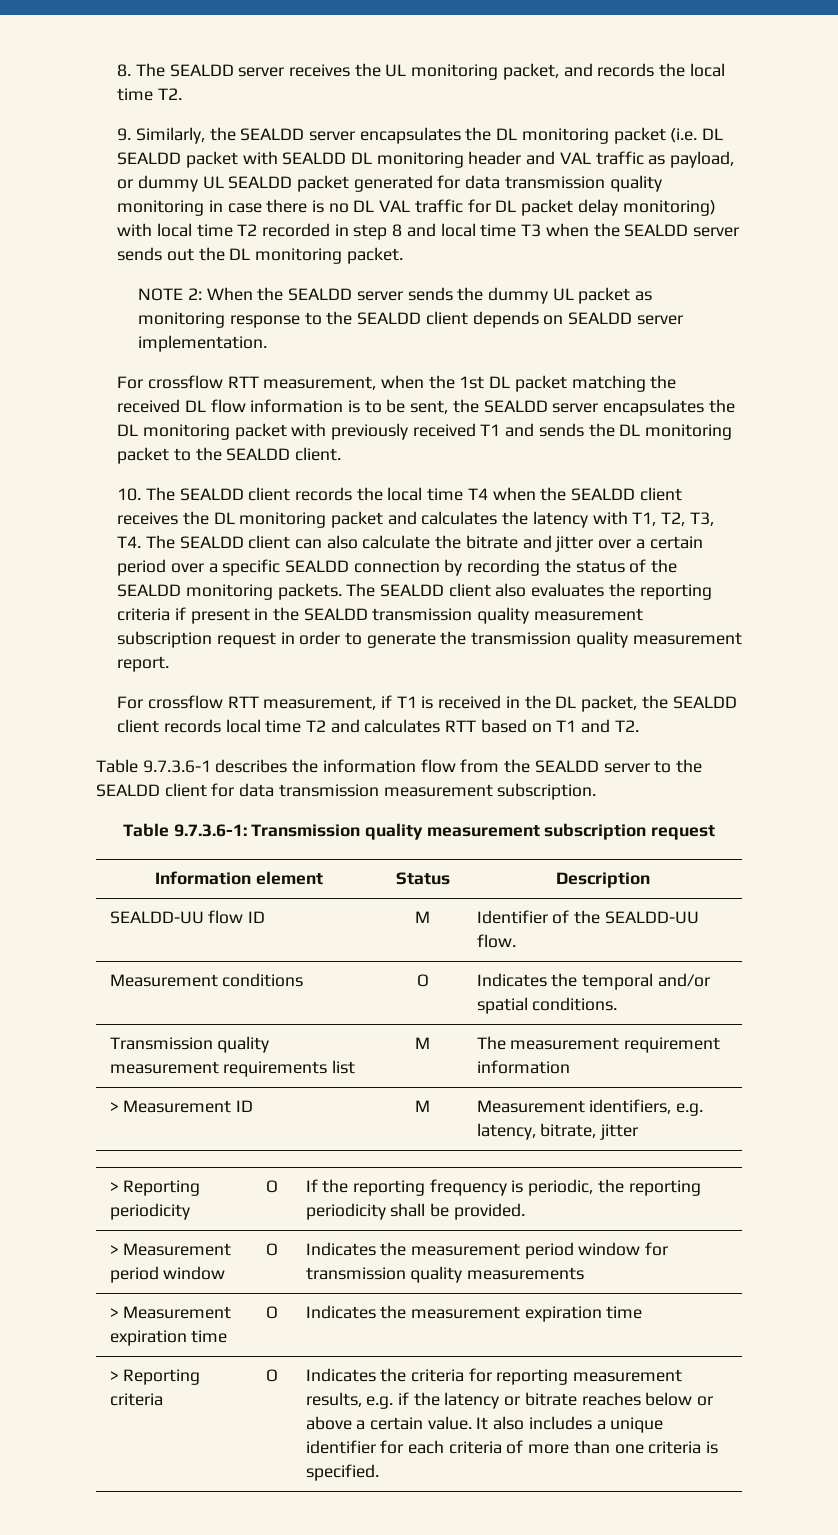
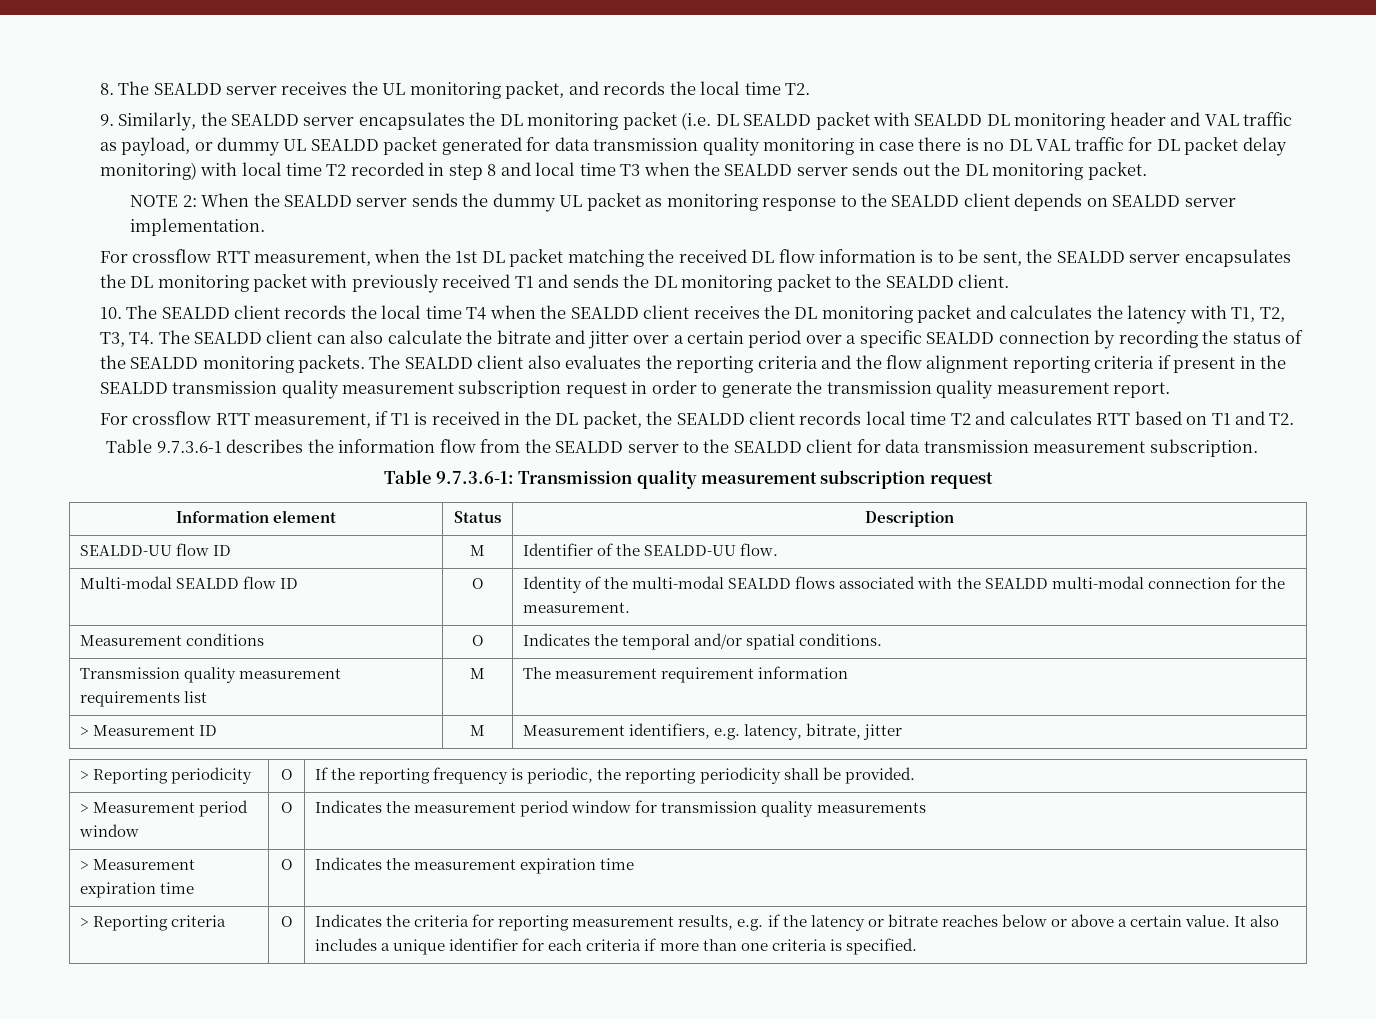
(171, 614) none -> [821,355,1155,373] and the flow alignment reporting criteria
(516, 941) none -> [80,576,299,589] [471,578,484,589] [523,576,1285,593] [523,602,631,613] // Multi-modal SEALDD flow ID | O | Identity of the multi-modal SEALDD flows associated with the SEALDD multi-modal connection for the measurement.
[506,1440,524,1454] of -> [644,938,657,951] if

